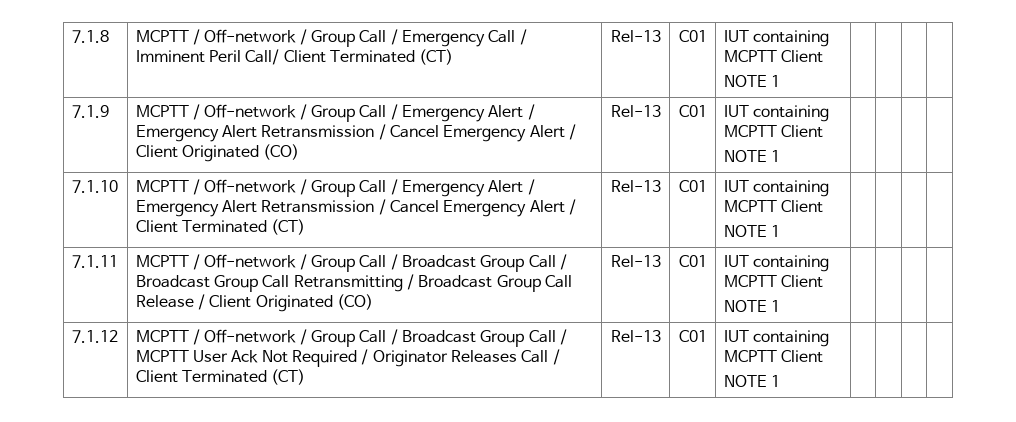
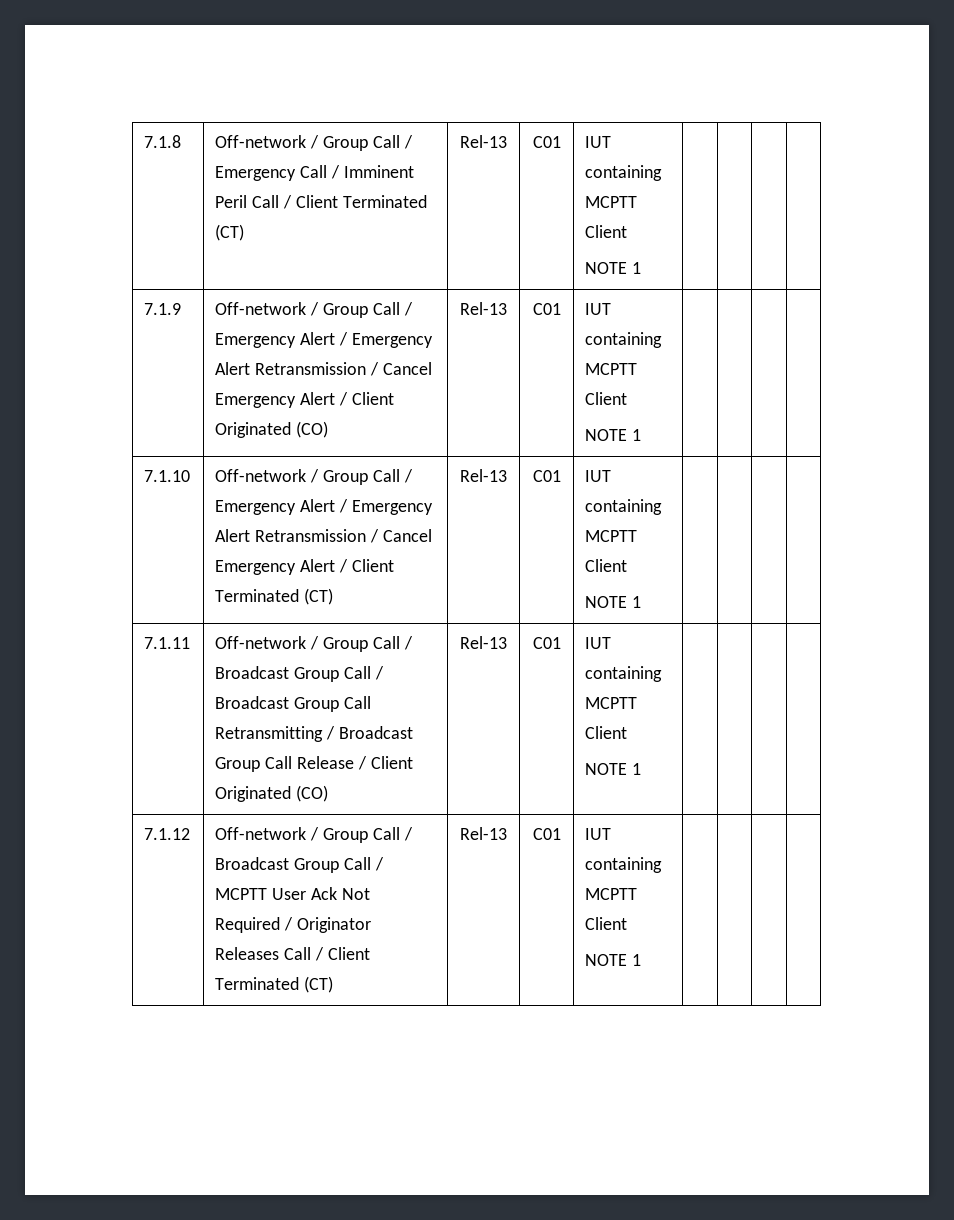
[135,29,200,45] MCPTT / -> (182, 141) none
[245,49,280,65] Call/ -> [252,195,293,209] Call /
[135,104,200,120] MCPTT / -> (182, 309) none
[135,179,200,195] MCPTT / -> (191, 476) none
[135,254,200,270] MCPTT / -> (191, 643) none
[135,329,200,345] MCPTT / -> (191, 834) none

